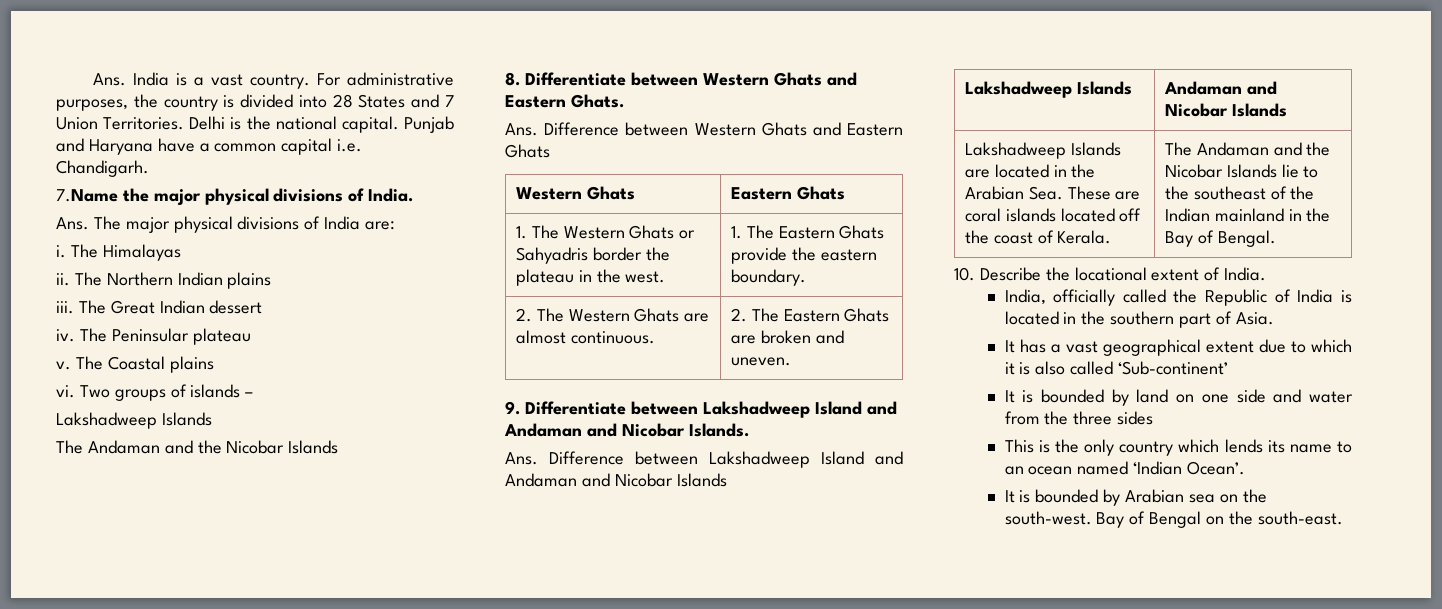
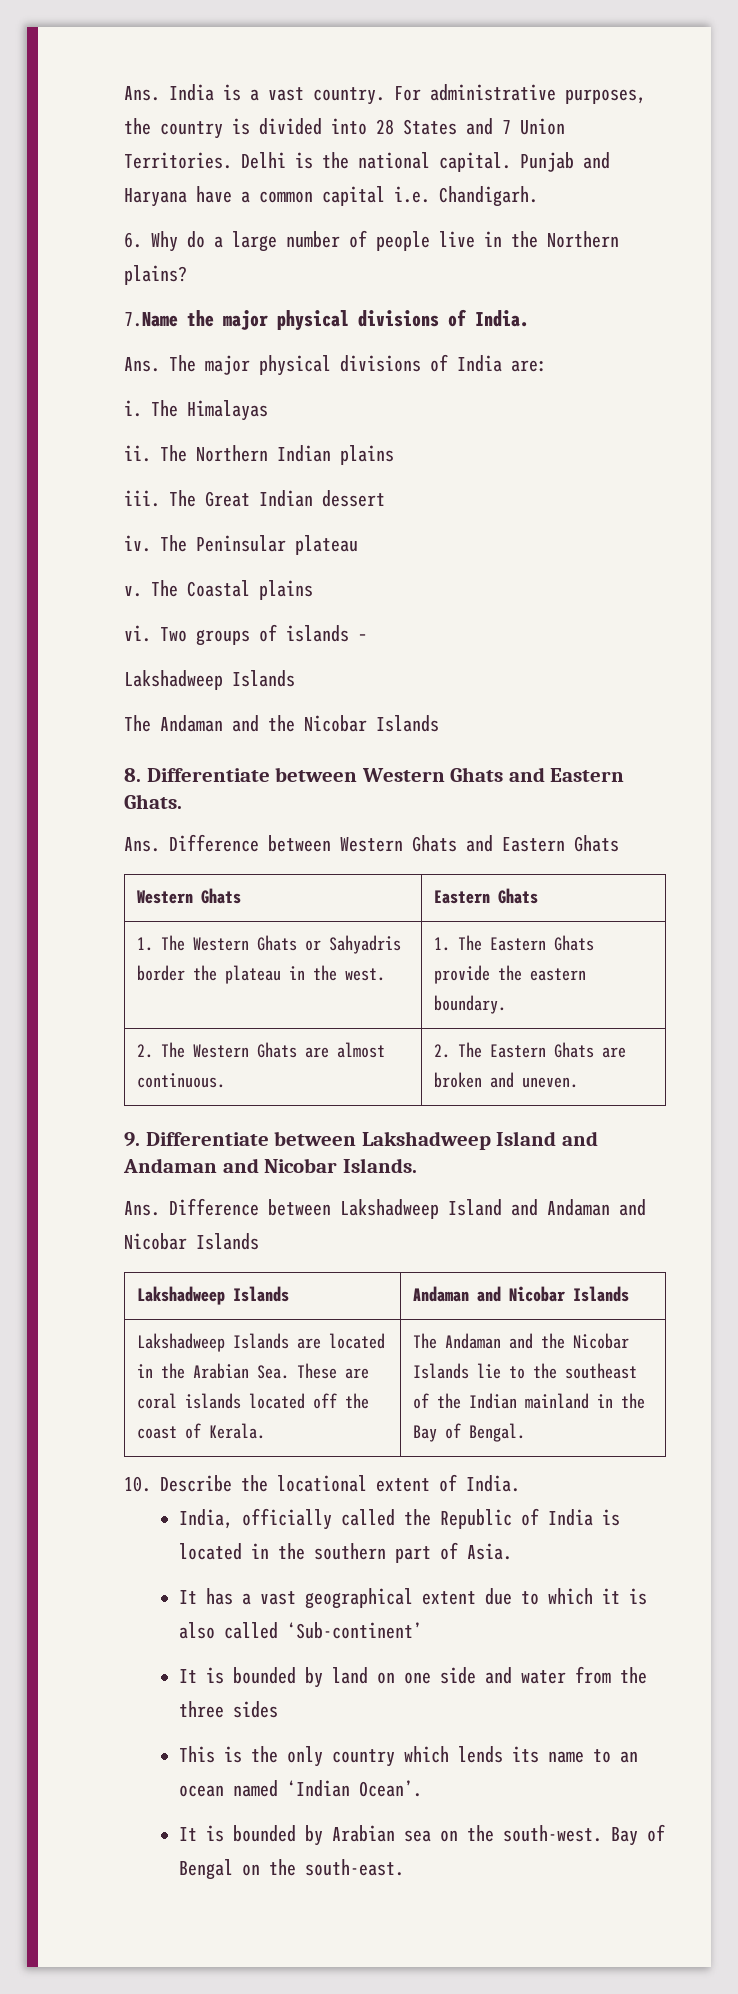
(149, 168) none -> [124,230,619,252] [124,265,187,285] // 6. Why do a large number of people live in the Northern plains?

